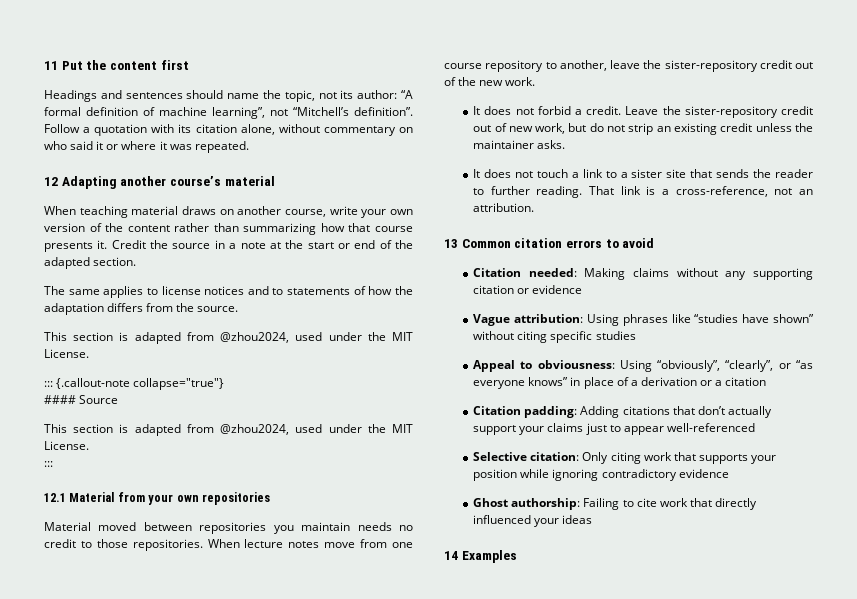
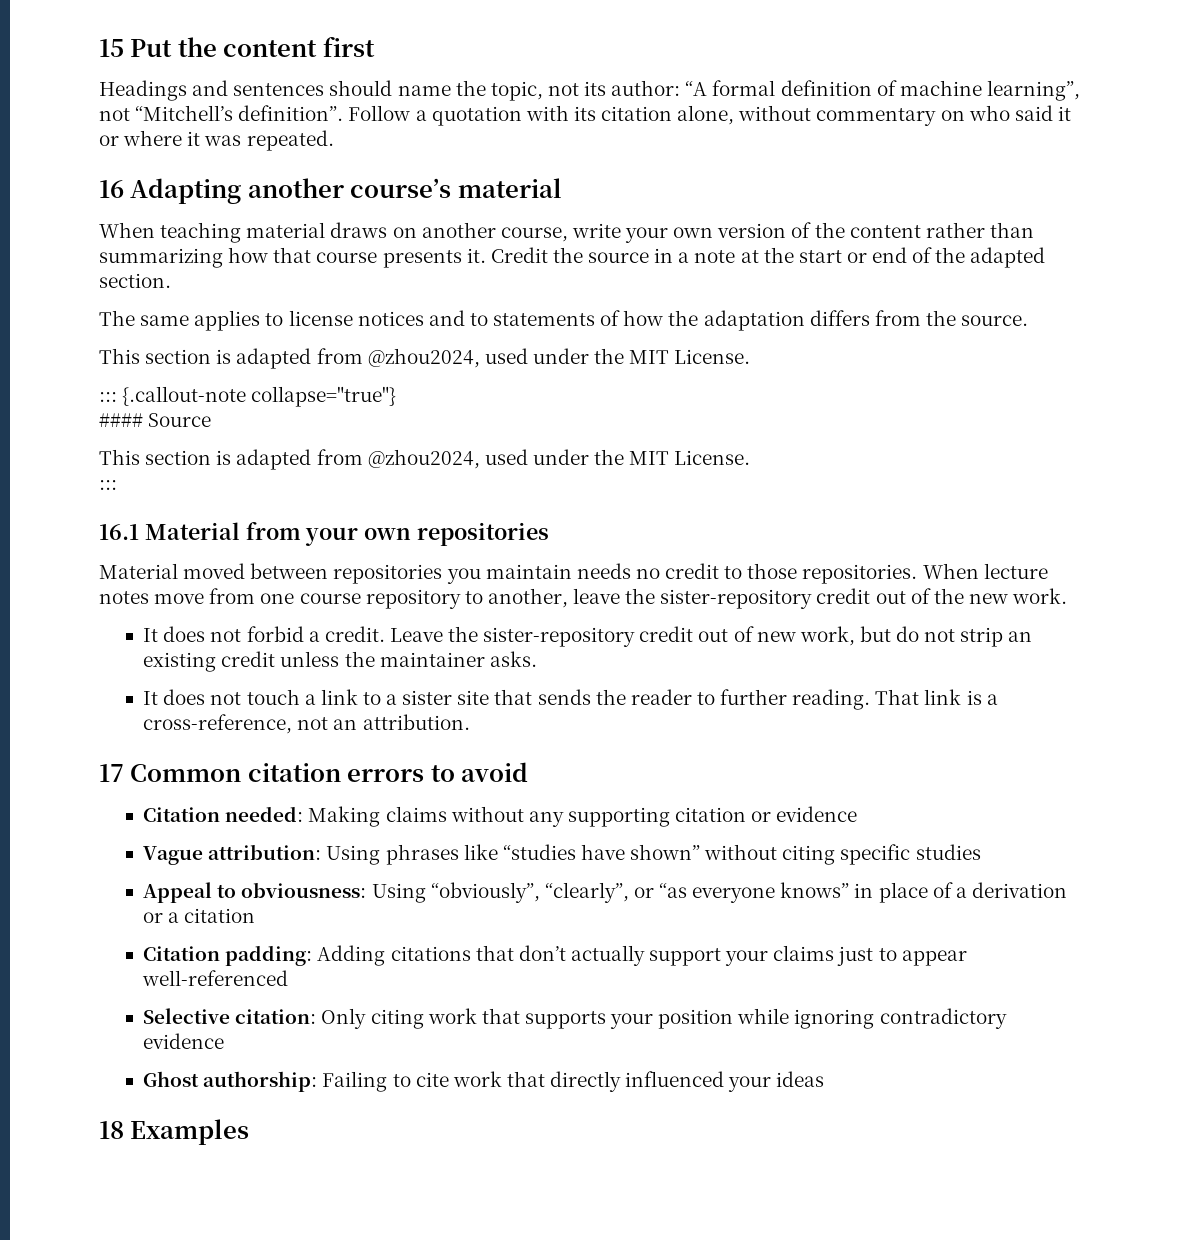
[44,61,58,70] 11 -> [99,39,124,57] 15
[44,177,58,186] 12 -> [99,180,124,198] 16
[44,493,66,502] 12.1 -> [99,524,139,540] 16.1
[444,239,458,248] 13 -> [99,764,124,782] 17
[444,551,458,560] 14 -> [99,1121,124,1139] 18

